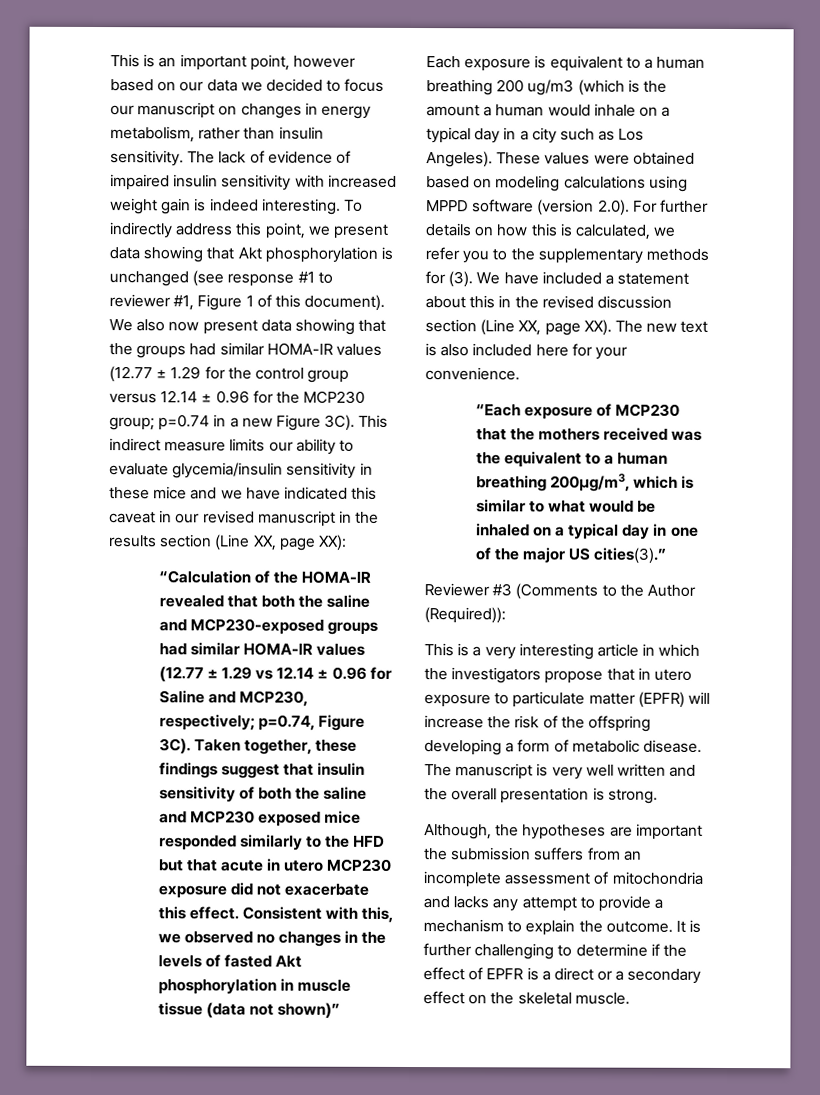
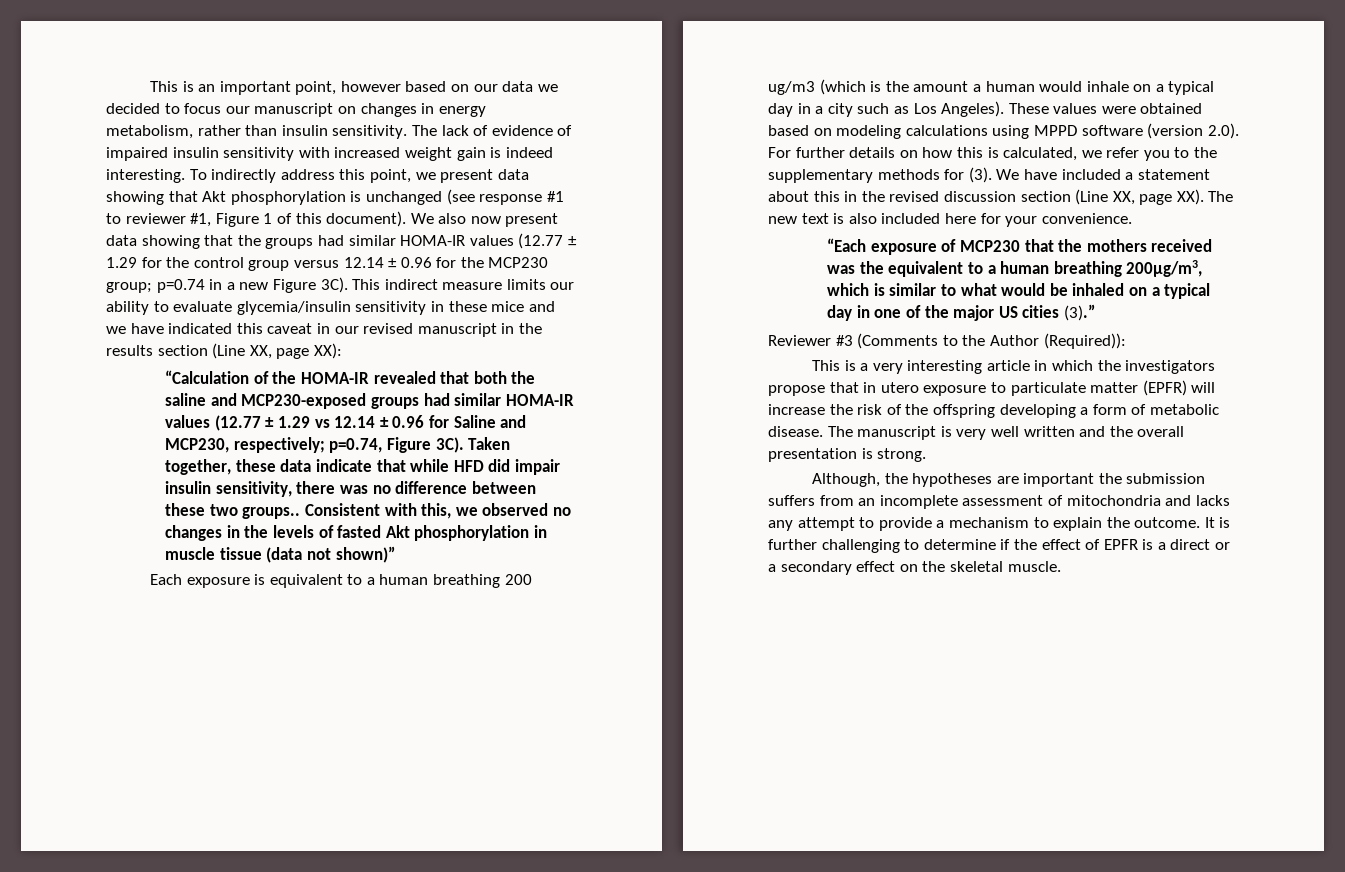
[158,762,366,779] [158,786,368,803] [158,810,362,827] [158,834,386,851] [157,858,393,872] [157,882,370,899] [157,906,239,920] findings suggest that insulin sensitivity of both the saline and MCP230 exposed mice responded similarly to the HFD but that acute in utero MCP230 exposure did not exacerbate this effect. -> [280,459,560,475] [165,481,536,497] [165,503,301,519] data indicate that while HFD did impair insulin sensitivity, there was no difference between these two groups..
[593,547,668,564] cities(3).” -> [1022,304,1095,321] cities (3).”

